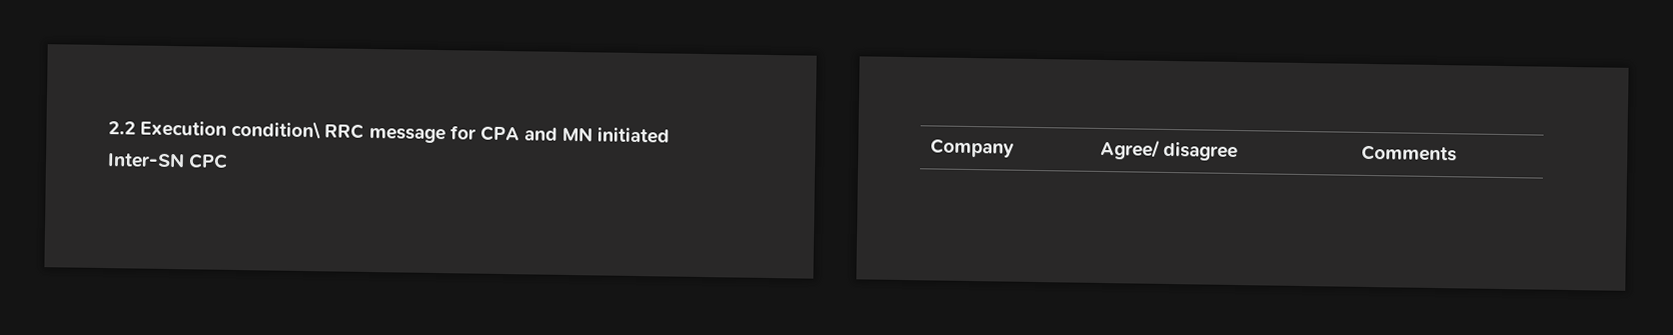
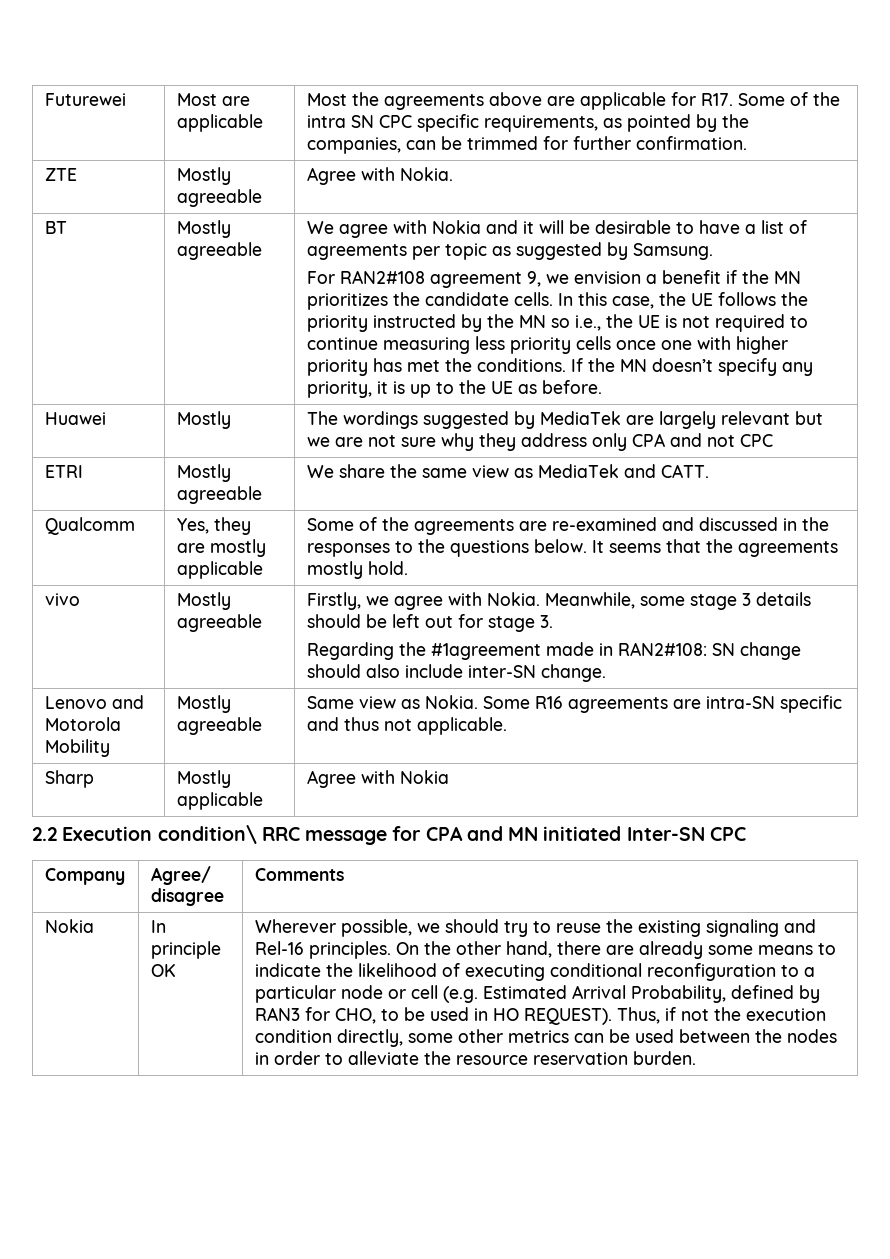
(108, 128) none -> [44,93,126,106] [176,93,250,106] [176,114,263,132] [306,92,840,110] [306,114,749,132] [306,136,747,154] [44,168,77,181] [176,167,231,185] [176,189,262,207] [306,167,453,185] [44,221,67,234] [176,220,231,238] [176,242,262,260] [306,220,807,238] [306,242,713,260] [306,270,801,288] [306,292,808,310] [306,314,808,332] [306,336,788,354] [306,358,813,376] [306,380,602,398] [44,412,106,425] [176,411,231,429] [306,411,823,429] [306,433,773,451] [44,465,83,478] [176,464,231,482] [176,486,262,504] [306,464,709,478] [44,517,135,535] [176,517,251,535] [176,539,266,557] [176,561,263,579] [306,517,829,535] [306,539,838,557] [306,561,408,579] [44,593,80,606] [176,592,231,610] [176,614,262,632] [306,592,811,610] [306,614,553,632] [306,642,801,660] [306,664,606,682] [44,695,144,709] [44,717,121,731] [44,739,110,757] [176,695,231,713] [176,717,262,735] [306,695,842,713] [306,717,507,735] [44,770,94,788] [176,770,231,788] [176,792,263,810] [306,770,449,788] Futurewei | Most are applicable | Most the agreements above are applicable for R17. Some of the intra SN CPC specific requirements, as pointed by the companies, can be trimmed for further confirmation. // ZTE | Mostly agreeable | Agree with Nokia. // BT | Mostly agreeable | We agree with Nokia and it will be desirable to have a list of agreements per topic as suggested by Samsung. // For RAN2#108 agreement 9, we envision a benefit if the MN prioritizes the candidate cells. In this case, the UE follows the priority instructed by the MN so i.e., the UE is not required to continue measuring less priority cells once one with higher priority has met the conditions. If the MN doesn’t specify any priority, it is up to the UE as before. // Huawei | Mostly | The wordings suggested by MediaTek are largely relevant but we are not sure why they address only CPA and not CPC // ETRI | Mostly agreeable | We share the same view as MediaTek and CATT. // Qualcomm | Yes, they are mostly applicable | Some of the agreements are re-examined and discussed in the responses to the questions below. It seems that the agreements mostly hold. // vivo | Mostly agreeable | Firstly, we agree with Nokia. Meanwhile, some stage 3 details should be left out for stage 3. // Regarding the #1agreement made in RAN2#108: SN change should also include inter-SN change. // Lenovo and Motorola Mobility | Mostly agreeable | Same view as Nokia. Some R16 agreements are intra-SN specific and thus not applicable. // Sharp | Mostly applicable | Agree with Nokia //
(1457, 153) none -> [44,919,94,933] [150,920,166,933] [150,941,221,959] [150,964,176,977] [254,919,816,937] [254,941,836,959] [254,963,815,981] [254,985,820,1003] [254,1007,826,1025] [254,1029,837,1047] [254,1051,696,1065] // Nokia | In principle OK | Wherever possible, we should try to reuse the existing signaling and Rel-16 principles. On the other hand, there are already some means to indicate the likelihood of executing conditional reconfiguration to a particular node or cell (e.g. Estimated Arrival Probability, defined by RAN3 for CHO, to be used in HO REQUEST). Thus, if not the execution condition directly, some other metrics can be used between the nodes in order to alleviate the resource reservation burden.

